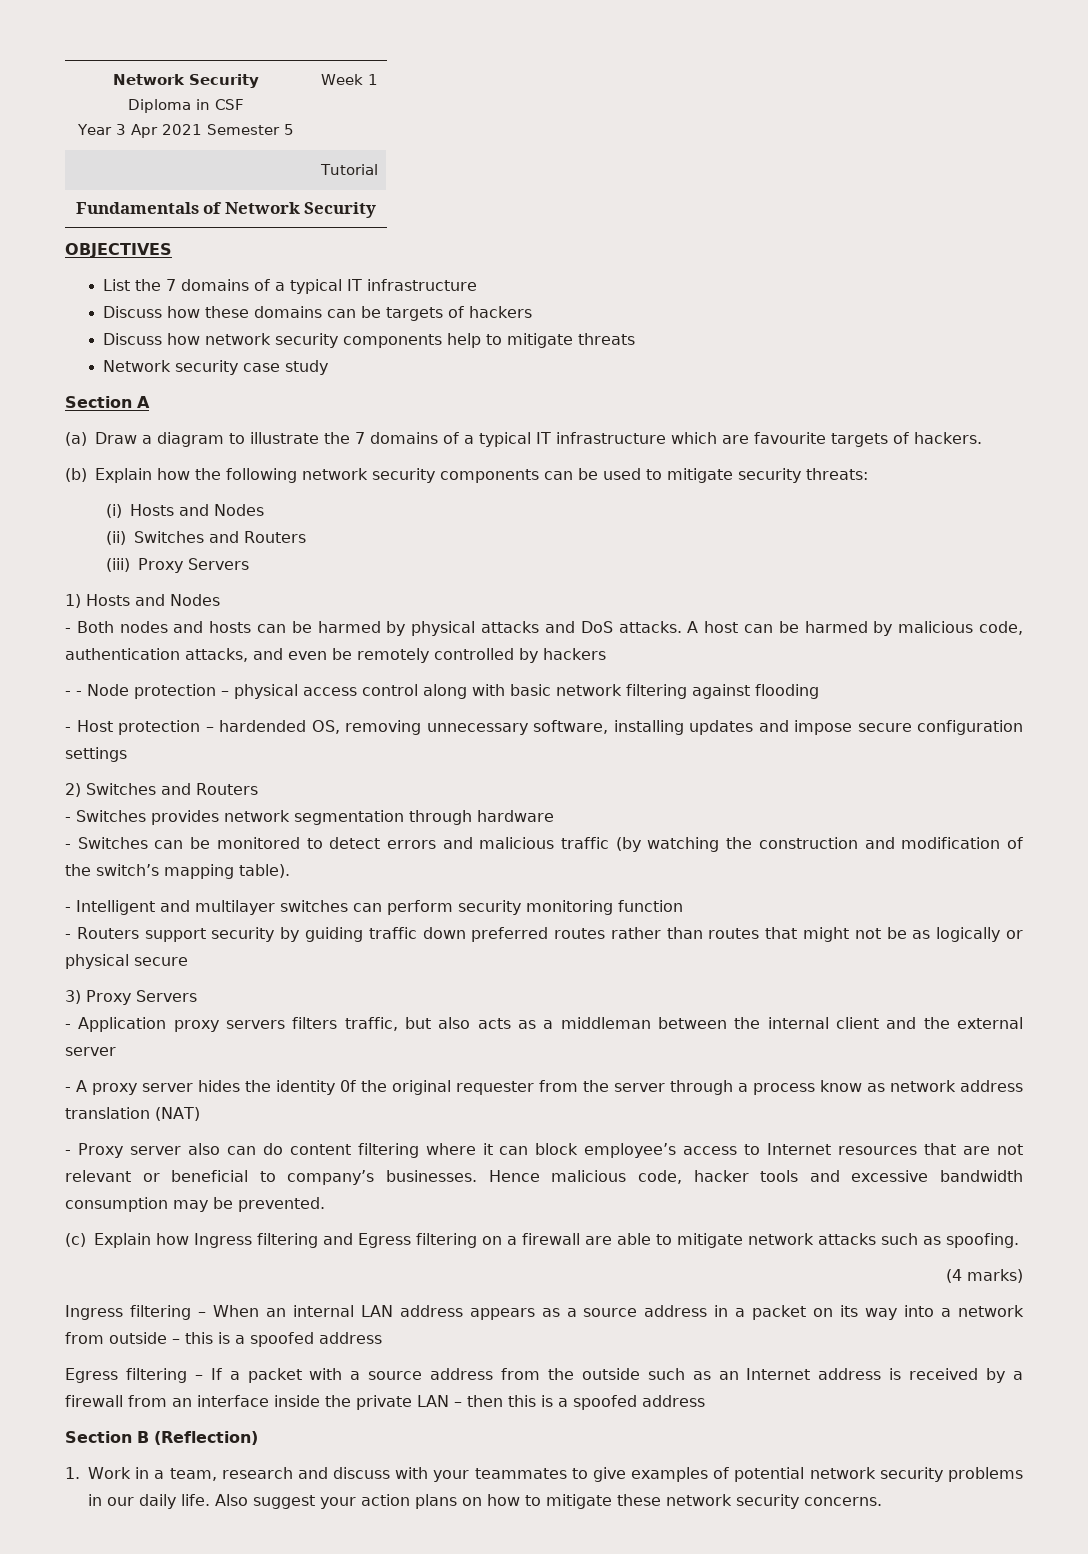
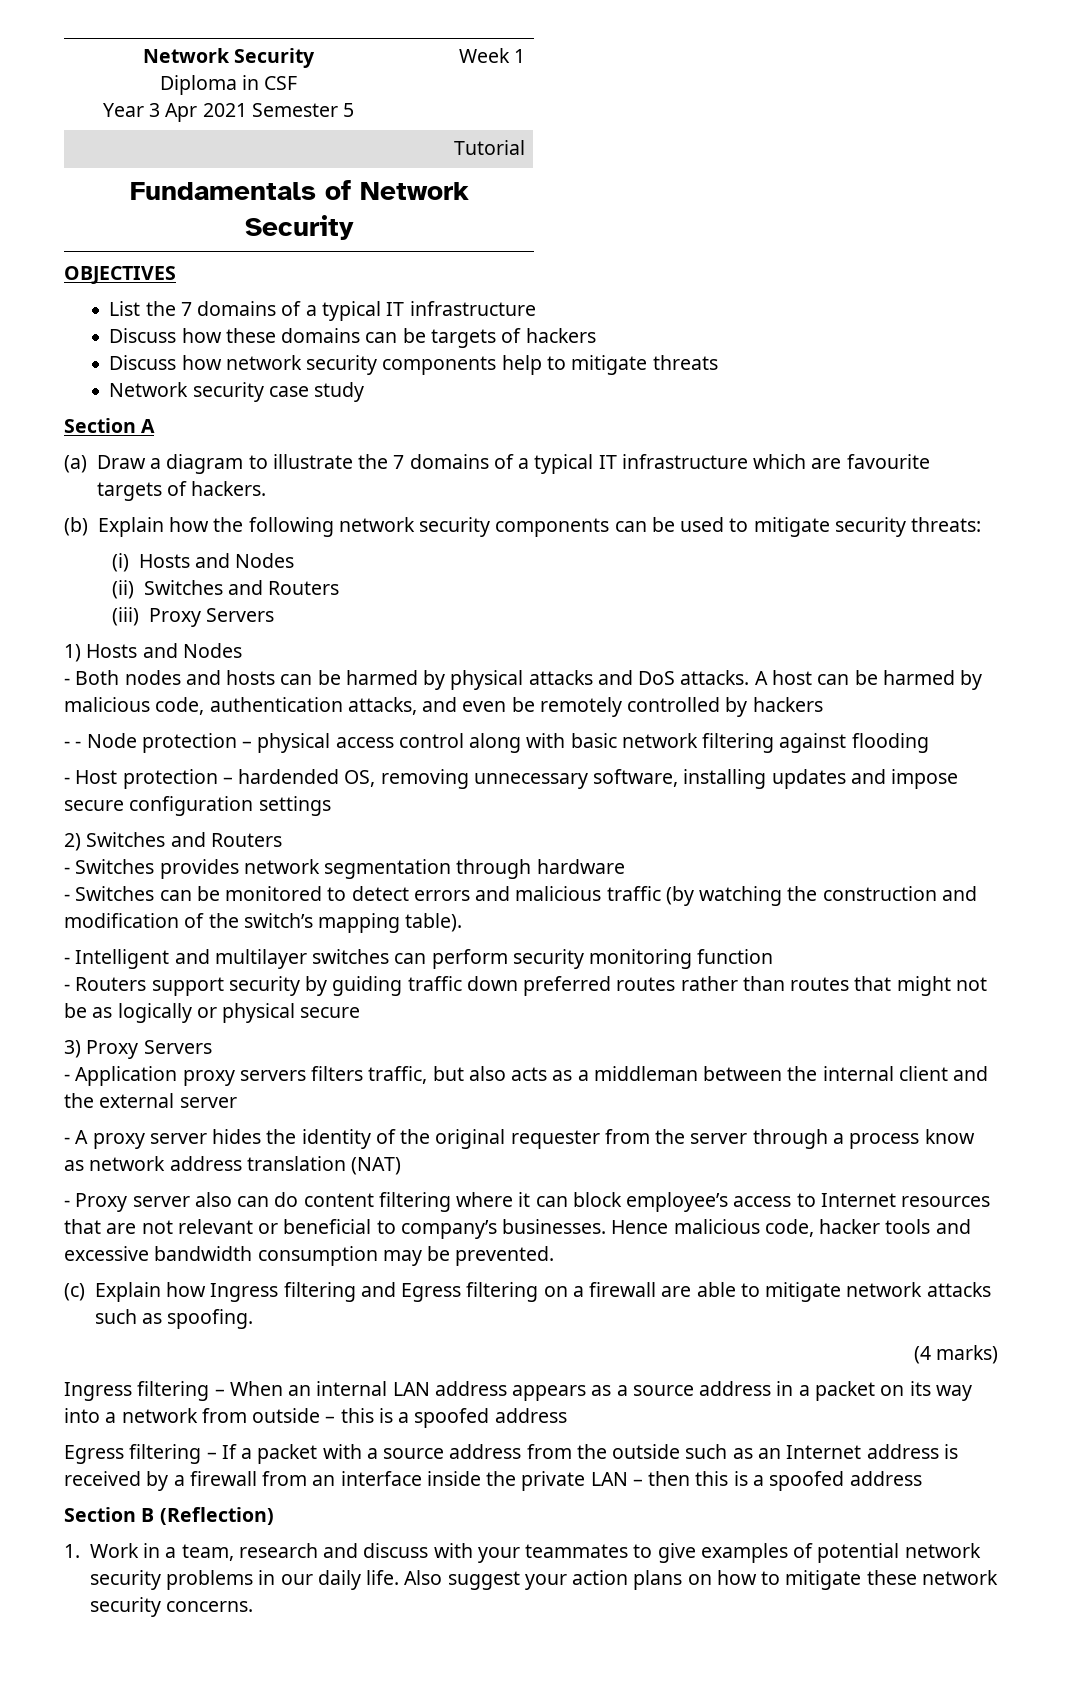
[340,1080,356,1092] 0f -> [375,1129,396,1144] of

